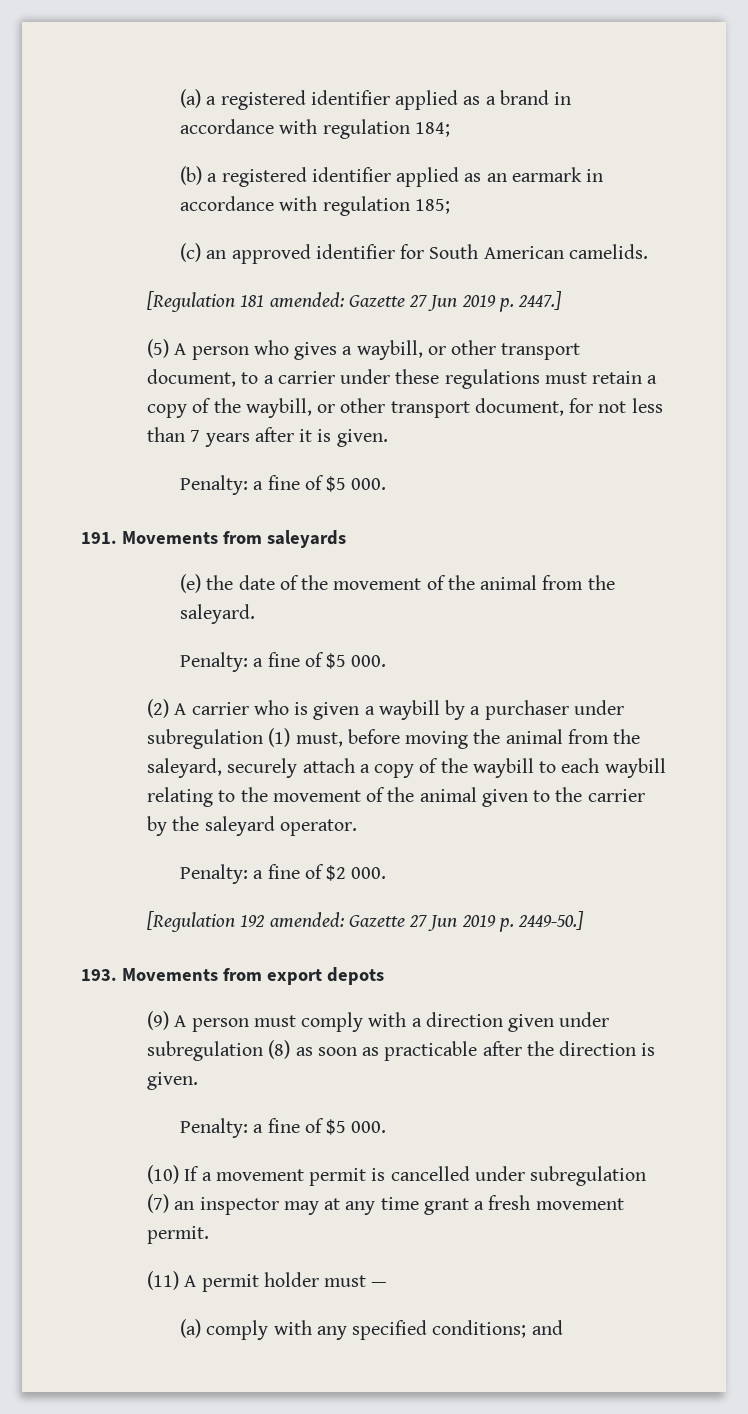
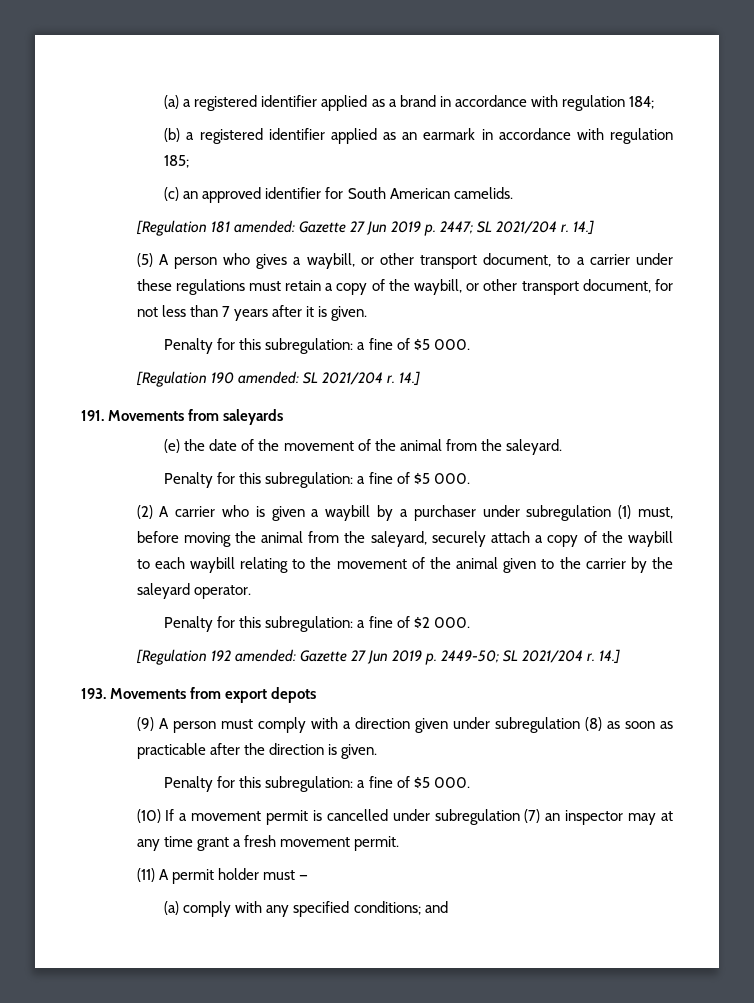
[518,291,563,310] 2447.] -> [439,220,595,235] 2447; SL 2021/204 r. 14.]
[179,475,387,495] Penalty: a fine of $5 000. -> [164,338,470,354] [135,371,420,387] Penalty for this subregulation: a fine of $5 000. // [Regulation 190 amended: SL 2021/204 r. 14.]
[179,652,248,672] Penalty: -> [164,472,354,488] Penalty for this subregulation:
[179,864,248,884] Penalty: -> [164,616,354,632] Penalty for this subregulation:
[518,911,585,930] 2449-50.] -> [440,649,621,664] 2449-50; SL 2021/204 r. 14.]
[179,1118,248,1138] Penalty: -> [164,776,354,792] Penalty for this subregulation:

